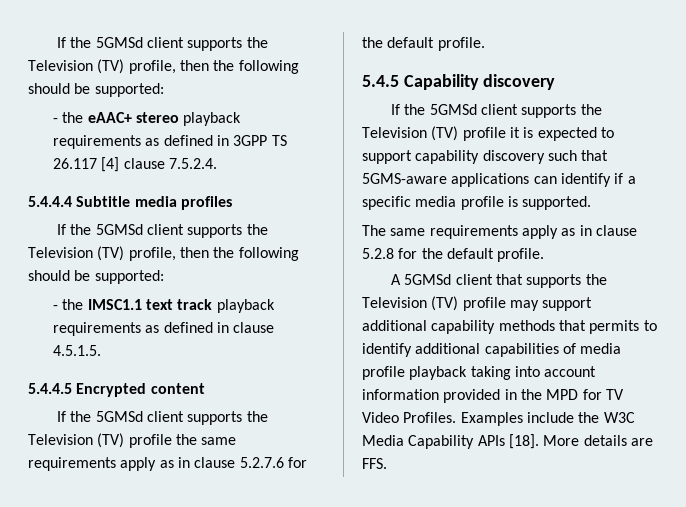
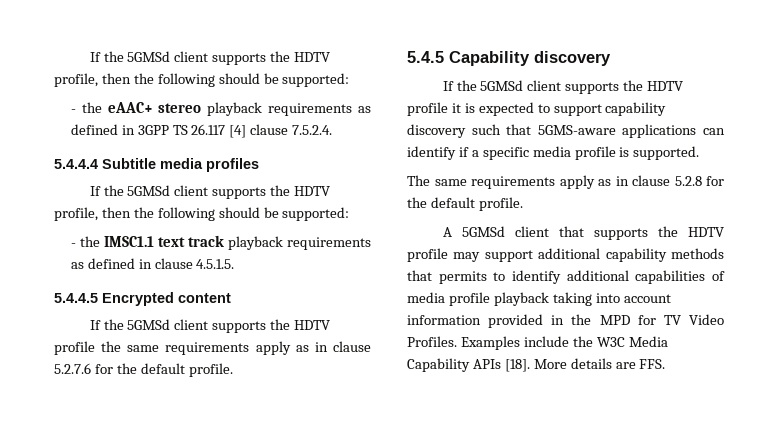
[57,37,268,51] [28,59,125,74] If the 5GMSd client supports the Television (TV) -> [89,51,331,65] If the 5GMSd client supports the HDTV
[28,246,125,261] Television (TV) -> [294,186,331,196] HDTV
[28,433,125,448] Television (TV) -> [294,320,331,330] HDTV
[362,126,459,141] Television (TV) -> [647,81,684,91] HDTV
[362,296,459,311] Television (TV) -> [688,227,724,237] HDTV

